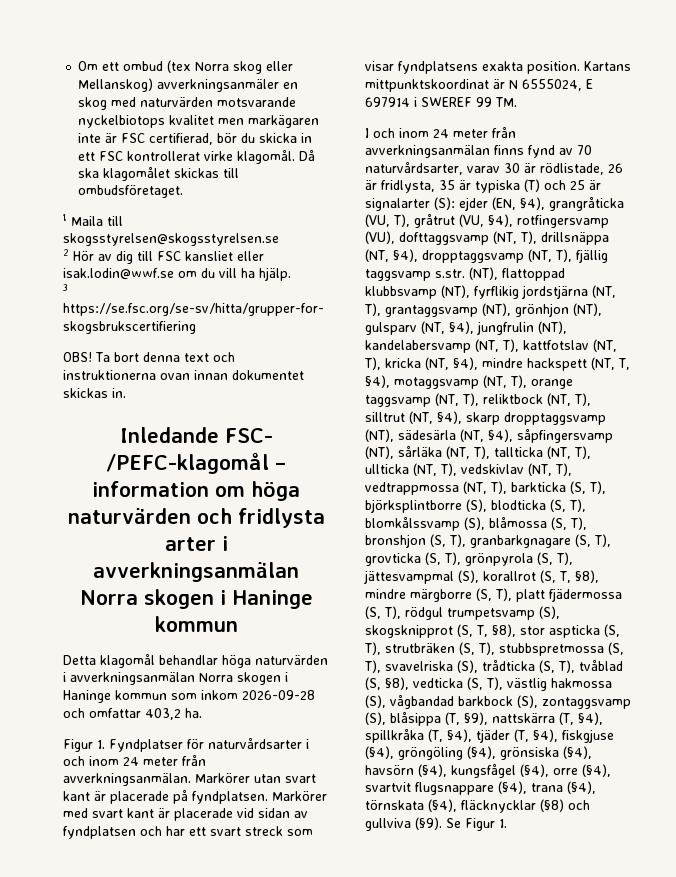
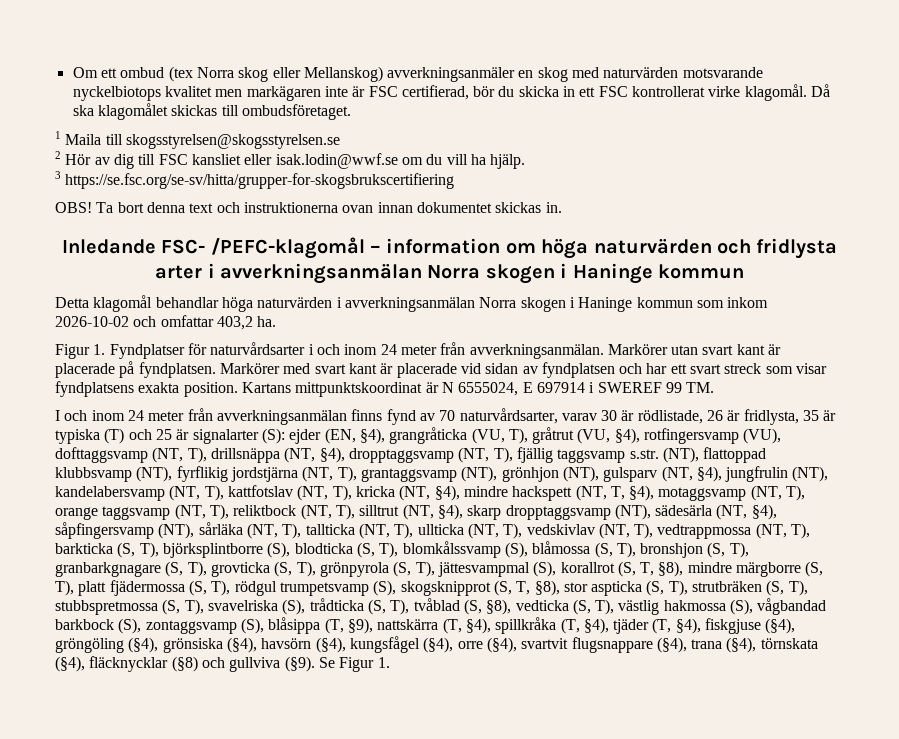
[242,690,315,700] 2026-09-28 -> [55,316,129,327] 2026-10-02

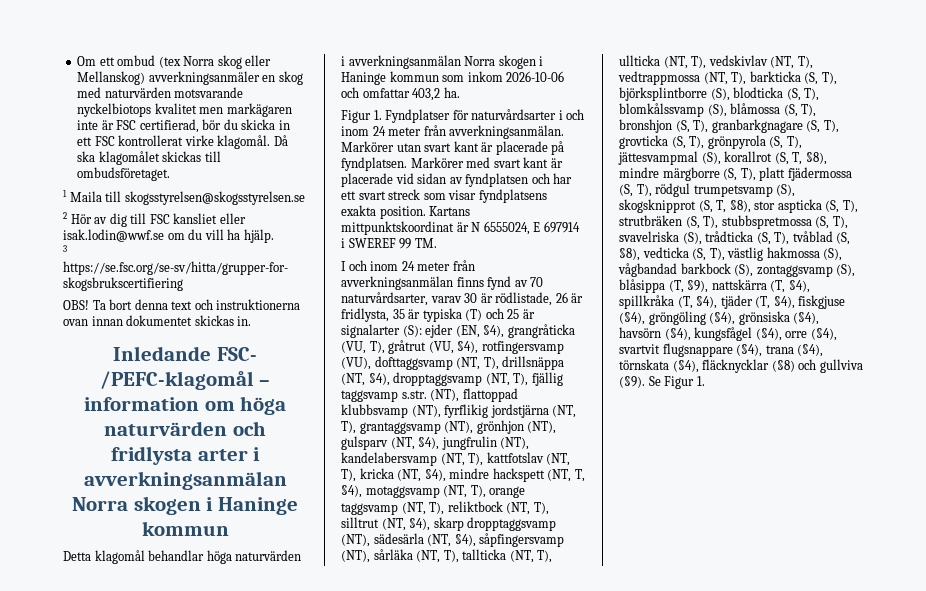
[55,316,129,327] 2026-10-02 -> [506,71,565,82] 2026-10-06

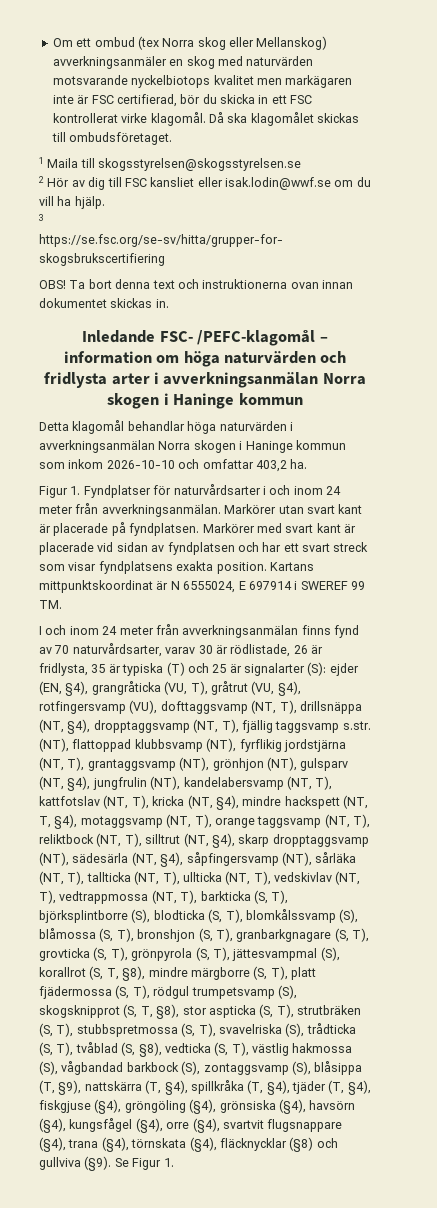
[506,71,565,82] 2026-10-06 -> [106,460,175,469] 2026-10-10

